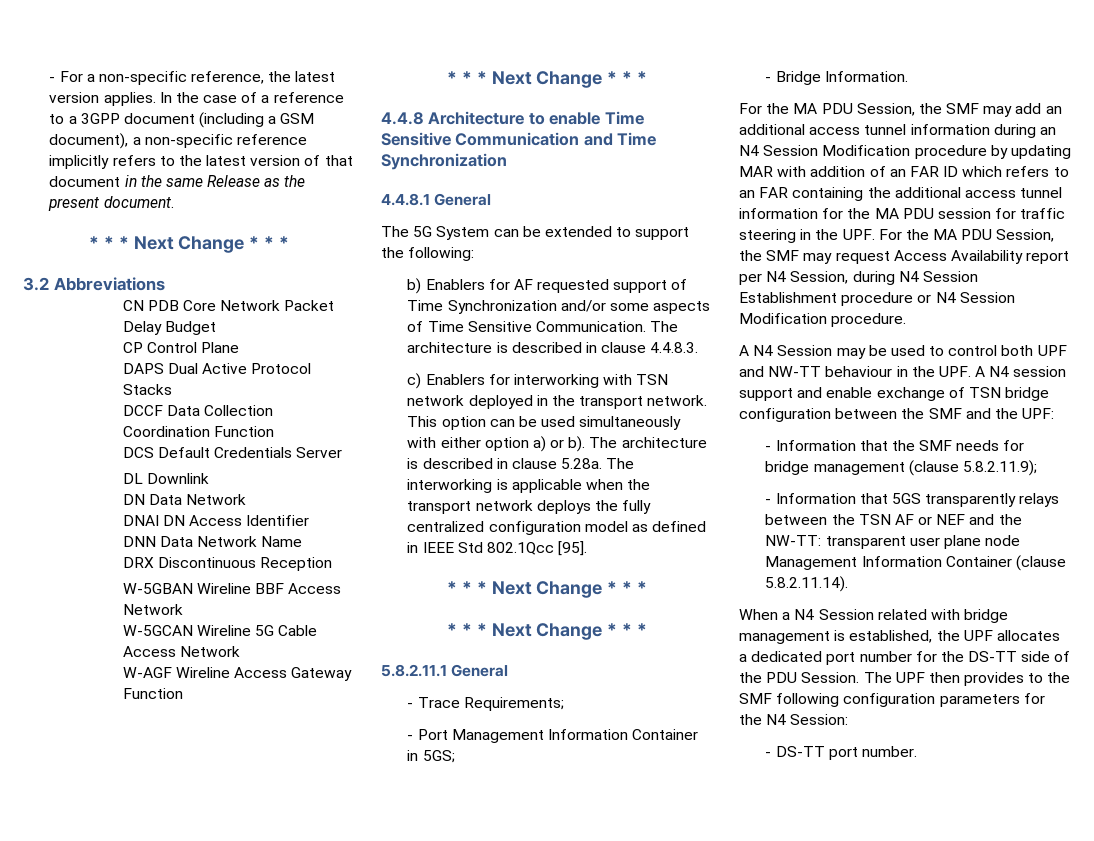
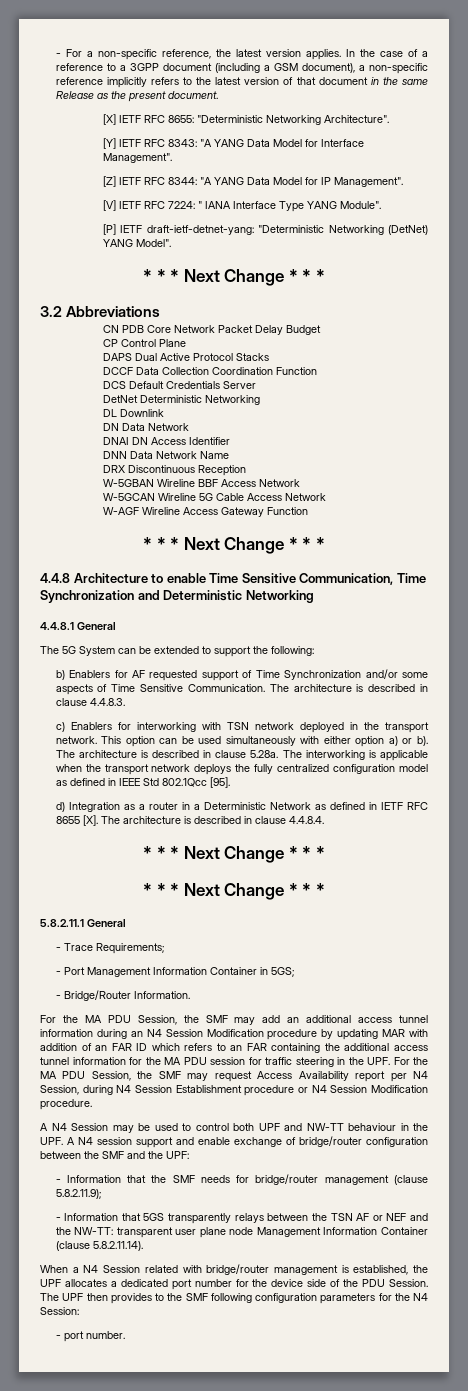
(174, 202) none -> [102,114,389,125] [102,138,364,149] [102,153,172,163] [102,176,403,187] [102,200,381,212] [102,224,428,235] [102,239,171,247] // [X] IETF RFC 8655: "Deterministic Networking Architecture". // [Y] IETF RFC 8343: "A YANG Data Model for Interface Management". // [Z] IETF RFC 8344: "A YANG Data Model for IP Management". // [V] IETF RFC 7224: " IANA Interface Type YANG Module". // [P] IETF draft-ietf-detnet-yang: "Deterministic Networking (DetNet) YANG Model".
(343, 452) none -> [102,395,260,405] // DetNet Deterministic Networking
[455,132,657,146] [381,153,507,170] Communication and Time Synchronization -> [299,573,426,585] [40,590,314,603] Communication, Time Synchronization and Deterministic Networking
(588, 548) none -> [55,802,428,812] [55,815,324,826] // d) Integration as a router in a Deterministic Network as defined in IETF RFC 8655 [X]. The architecture is described in clause 4.4.8.4.
[775,71,821,85] Bridge -> [63,990,131,1001] Bridge/Router
[968,387,1050,401] TSN bridge -> [299,1136,362,1147] bridge/router
[765,461,810,475] bridge -> [255,1174,319,1185] bridge/router
[964,609,1009,623] bridge -> [206,1264,270,1275] bridge/router
[968,651,1018,662] DS-TT -> [271,1279,304,1287] device
[775,746,825,757] DS-TT -> (61, 1337) none

